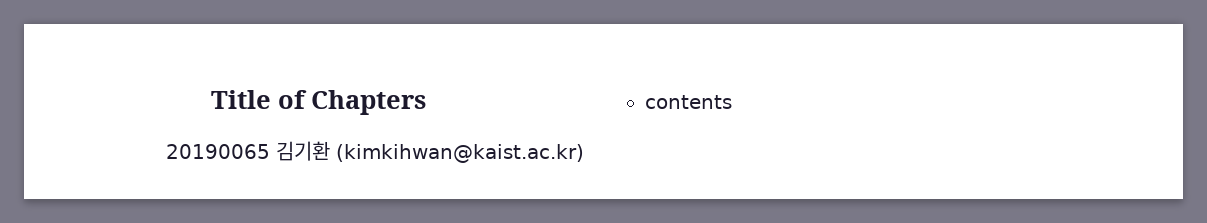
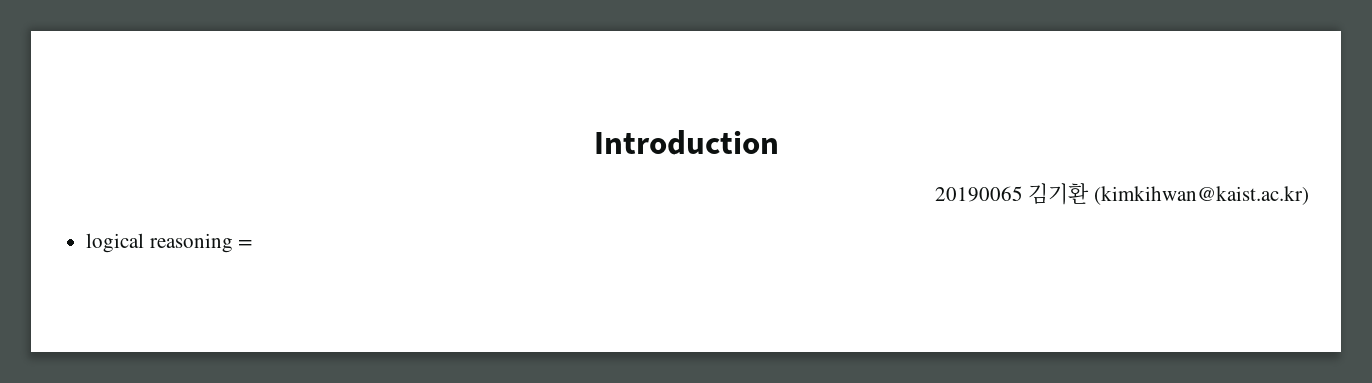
[211,90,426,115] Title of Chapters -> [593,130,779,155] Introduction
[645,95,732,109] contents -> [86,233,253,253] logical reasoning =

